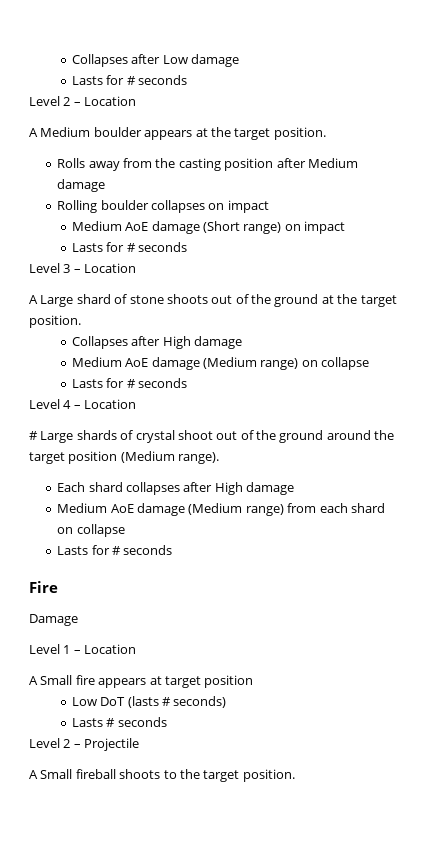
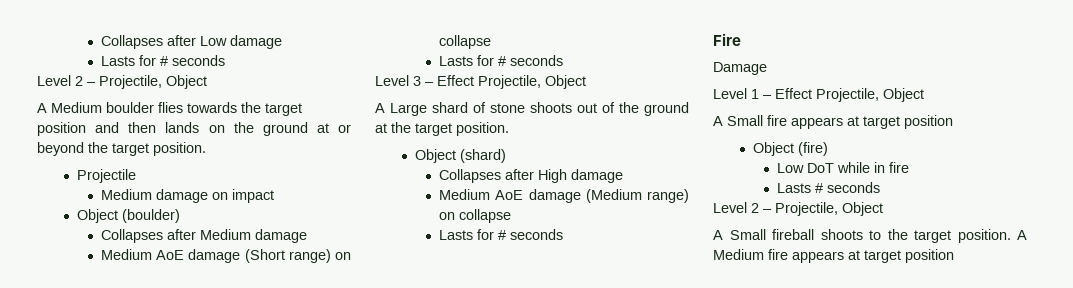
[84,96,137,106] Location -> [99,75,207,89] Projectile, Object
[144,127,326,140] [57,158,358,171] [57,179,106,192] [57,200,269,213] appears at the target position. // Rolls away from the casting position after Medium damage // Rolling boulder collapses on impact -> [158,102,302,116] [37,122,351,136] [37,142,206,156] [76,169,136,183] [101,189,275,203] [76,209,180,223] [101,229,308,243] flies towards the target position and then lands on the ground at or beyond the target position. // Projectile // Medium damage on impact // Object (boulder) // Collapses after Medium damage
[304,221,346,234] impact -> [439,35,492,49] collapse
[84,263,137,273] Location -> [437,75,586,89] Effect Projectile, Object
(81, 321) none -> [414,149,506,163] // Object (shard)
[29,399,137,409] [29,430,395,443] [29,451,220,464] [57,482,295,495] [57,503,385,516] [57,524,125,537] [57,545,173,555] // Level 4 – Location // # Large shards of crystal shoot out of the ground around the target position (Medium range). // Each shard collapses after High damage // Medium AoE damage (Medium range) from each shard on collapse // Lasts for # seconds -> (564, 234) none
[84,644,137,654] Location -> [775,88,924,102] Effect Projectile, Object
(254, 681) none -> [752,142,828,156] // Object (fire)
[127,696,227,708] (lasts # seconds) -> [837,162,910,173] while in fire
[84,738,140,751] Projectile -> [775,202,883,216] Projectile, Object
(295, 775) none -> [1017,230,1027,240] [713,249,954,263] A Medium fire appears at target position

